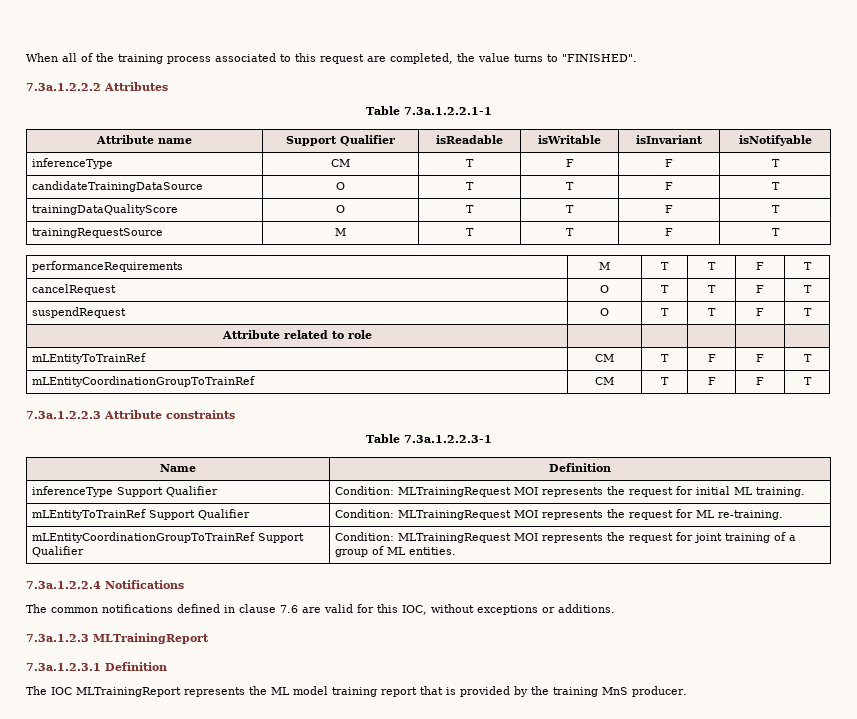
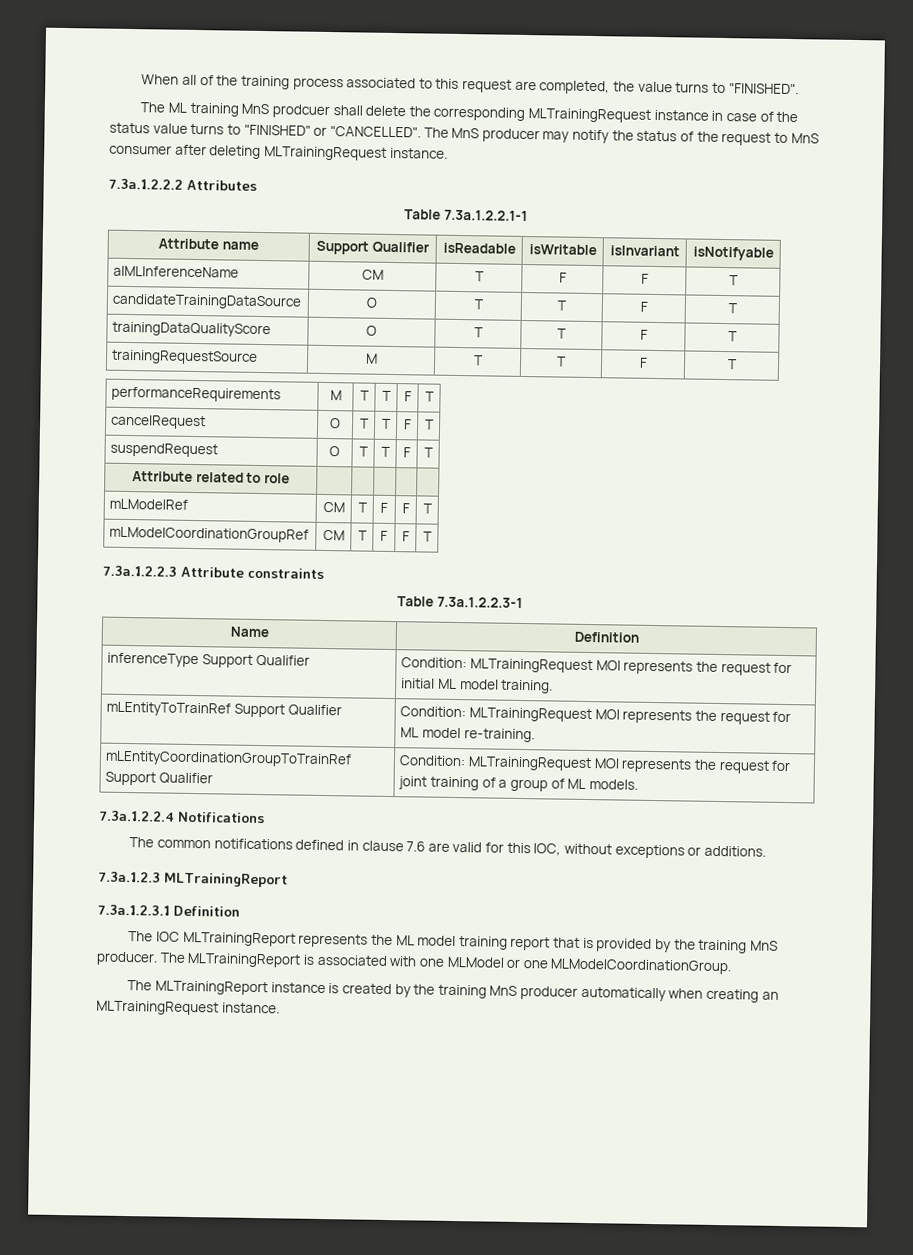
(637, 58) none -> [140,102,799,123] [109,122,819,146] [109,144,448,161] // The ML training MnS prodcuer shall delete the corresponding MLTrainingRequest instance in case of the status value turns to "FINISHED" or "CANCELLED". The MnS producer may notify the status of the request to MnS consumer after deleting MLTrainingRequest instance.
[31,158,113,169] inferenceType -> [113,265,240,278] aIMLInferenceName
[31,353,146,364] [595,354,614,362] [661,354,669,362] [707,354,716,362] [756,354,764,362] [803,354,812,362] [31,376,255,387] mLEntityToTrainRef | CM | T | F | F | T // mLEntityCoordinationGroupToTrainRef -> [109,498,189,510] [322,501,345,513] [357,502,367,513] [380,502,388,513] [401,503,410,514] [422,503,432,514] [109,526,310,543] mLModelRef | CM | T | F | F | T // mLModelCoordinationGroupRef
(753, 491) none -> [459,679,499,690] model
(715, 514) none -> [422,727,462,739] model
[408,547,456,555] entities. -> [588,779,638,790] models.
(687, 691) none -> [159,952,732,975] [127,980,779,1003] [96,1000,280,1016] The MLTrainingReport is associated with one MLModel or one MLModelCoordinationGroup. // The MLTrainingReport instance is created by the training MnS producer automatically when creating an MLTrainingRequest instance.

